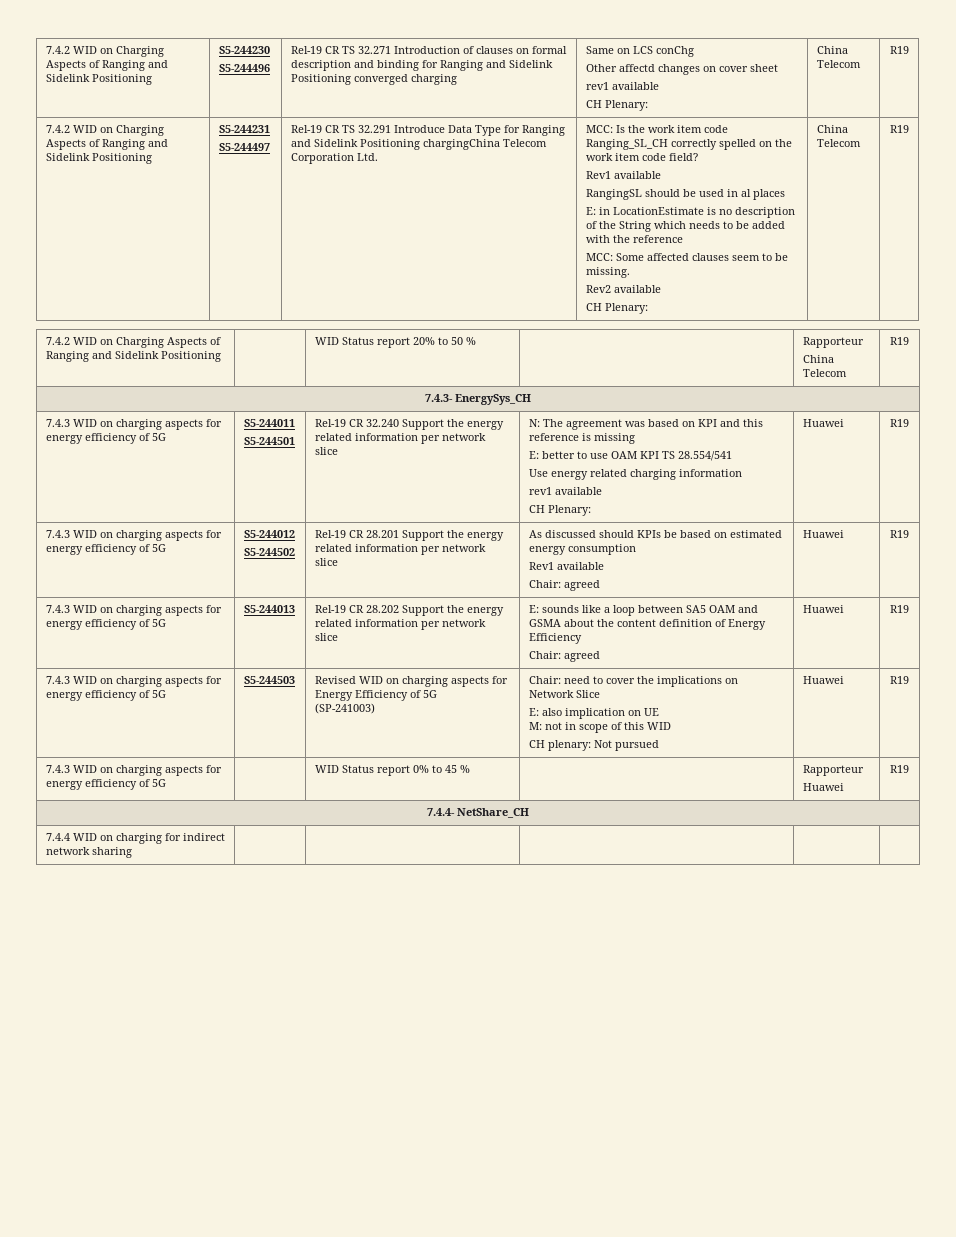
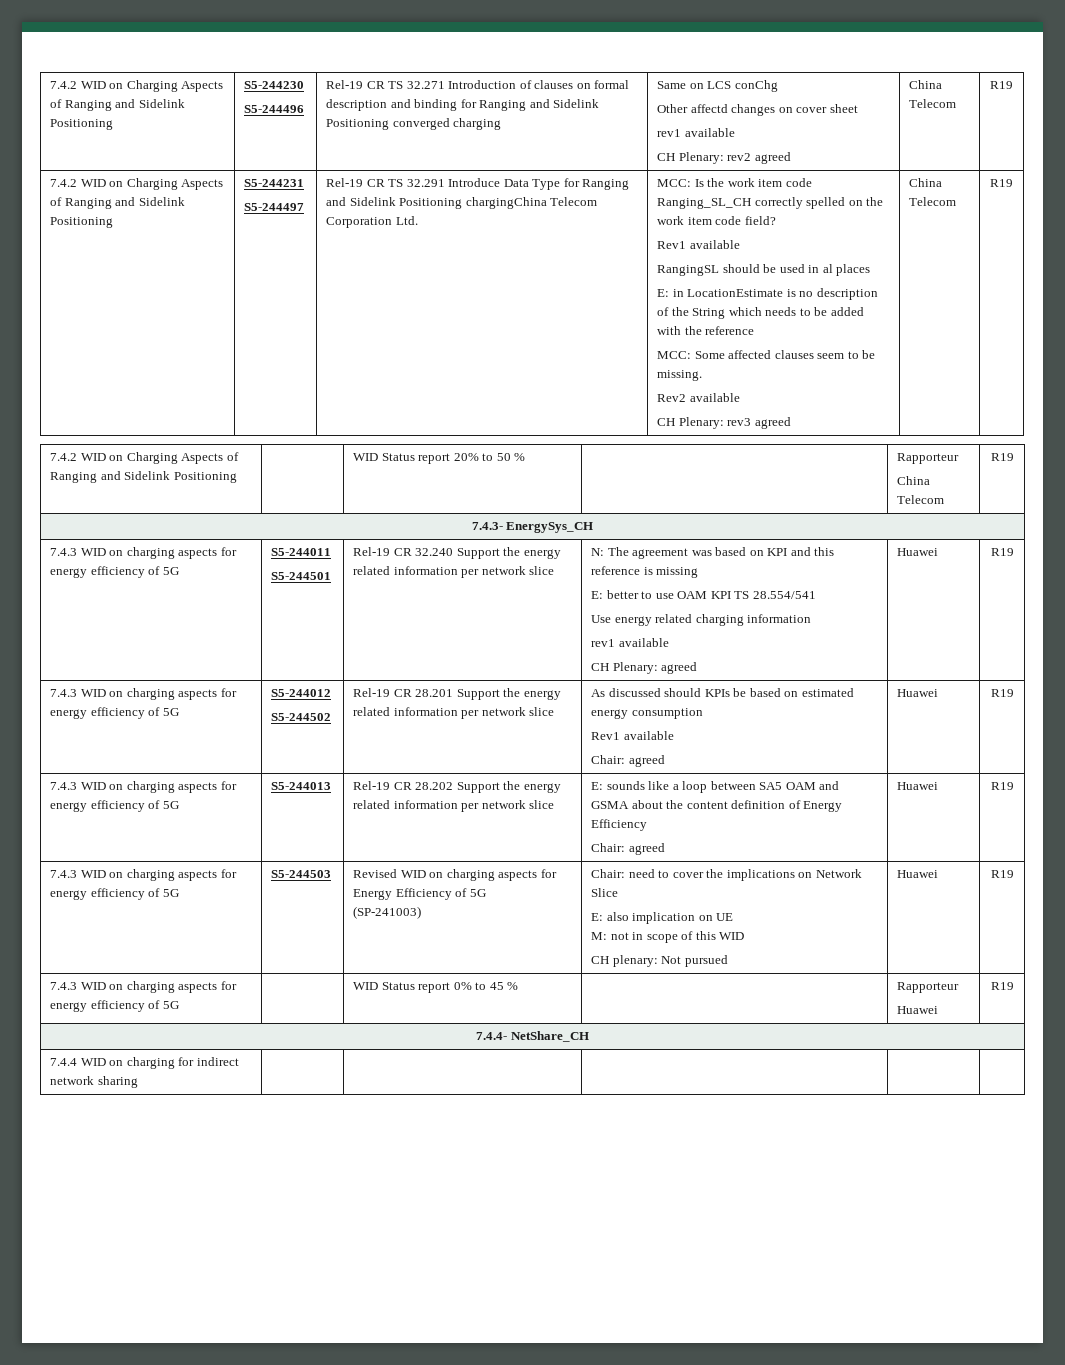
(648, 105) none -> [727,152,791,164] rev2 agreed
(648, 308) none -> [727,417,791,429] rev3 agreed
(591, 510) none -> [661,662,698,674] agreed

